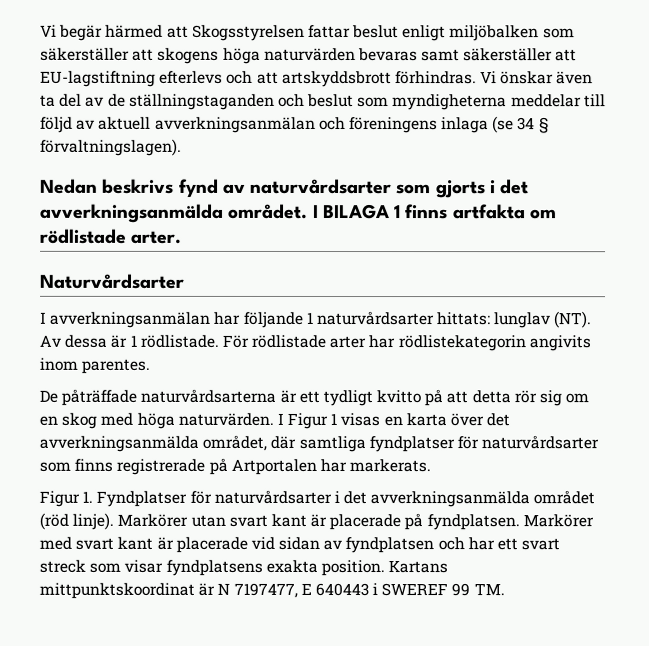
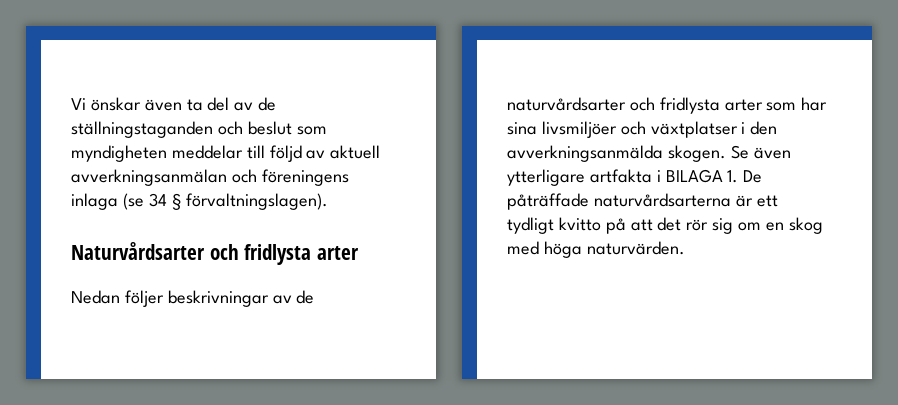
[40,24,575,42] [40,47,578,64] [40,70,498,88] Vi begär härmed att Skogsstyrelsen fattar beslut enligt miljöbalken som säkerställer att skogens höga naturvärden bevaras samt säkerställer att EU-lagstiftning efterlevs och att artskyddsbrott förhindras. Vi -> [71,98,86,110] Vi
[392,94,508,111] myndigheterna -> [71,145,167,162] myndigheten
[40,178,530,199] [40,203,557,223] [40,228,183,244] [40,273,185,289] [39,310,593,329] [39,334,591,352] [39,357,151,374] Nedan beskrivs fynd av naturvårdsarter som gjorts i det avverkningsanmälda området. I BILAGA 1 finns artfakta om rödlistade arter. // Naturvårdsarter // I avverkningsanmälan har följande 1 naturvårdsarter hittats: lunglav (NT). Av dessa är 1 rödlistade. För rödlistade arter har rödlistekategorin angivits inom parentes. // -> [71,242,360,265] [71,290,315,307] [507,97,828,114] [507,121,778,138] [507,145,791,162] [507,169,739,186] Naturvårdsarter och fridlysta arter // Nedan följer beskrivningar av de naturvårdsarter och fridlysta arter som har sina livsmiljöer och växtplatser i den avverkningsanmälda skogen. Se även ytterligare artfakta i BILAGA 1.
[471,390,511,404] detta -> [657,217,682,231] det
[276,412,511,430] [39,434,600,453] [39,457,432,475] [39,489,596,508] [39,512,594,531] [39,536,561,554] [39,559,449,577] [39,582,505,599] I Figur 1 visas en karta över det avverkningsanmälda området, där samtliga fyndplatser för naturvårdsarter som finns registrerade på Artportalen har markerats. // Figur 1. Fyndplatser för naturvårdsarter i det avverkningsanmälda området (röd linje). Markörer utan svart kant är placerade på fyndplatsen. Markörer med svart kant är placerade vid sidan av fyndplatsen och har ett svart streck som visar fyndplatsens exakta position. Kartans mittpunktskoordinat är N 7197477, E 640443 i SWEREF 99 TM. -> (685, 248) none

